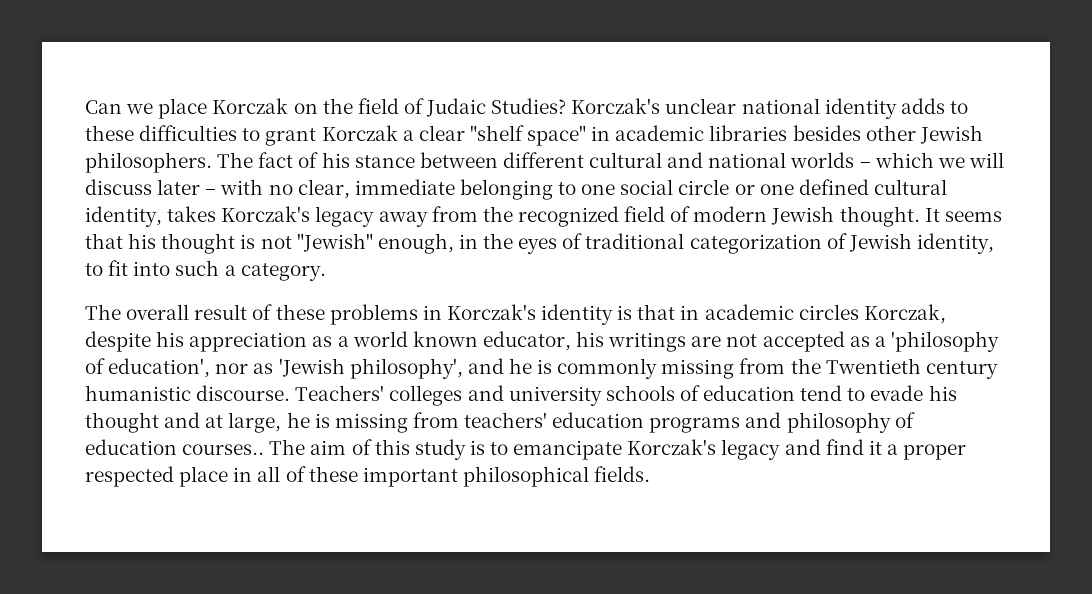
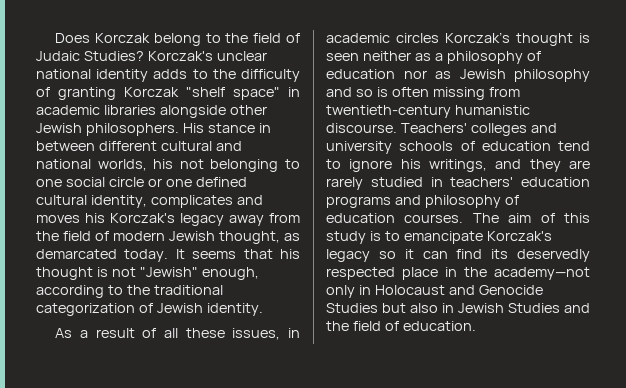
[85,98,318,119] Can we place Korczak on -> [55,33,221,46] Does Korczak belong to
[85,125,465,146] these difficulties to grant Korczak a clear -> [212,69,300,82] [36,87,179,100] the difficulty of granting Korczak
[792,125,861,141] besides -> [159,105,226,118] alongside
[217,152,415,168] The fact of his stance -> [182,123,271,133] His stance in
[790,152,1004,168] [85,179,455,199] worlds – which we will discuss later – with no clear, immediate -> [97,159,204,171] worlds, his not
[167,206,217,222] takes -> [150,195,263,208] [36,213,105,223] complicates and moves his
[517,206,619,227] recognized -> (59, 236) none
[839,206,920,227] thought. -> [219,231,300,244] [36,249,169,262] thought, as demarcated today.
[458,233,994,254] [85,260,326,281] [85,304,946,325] [85,331,999,352] [85,358,998,379] in the eyes of traditional categorization of Jewish identity, to fit into such a category. // The overall result of these problems in Korczak's identity is that in academic circles Korczak, despite his appreciation as a world known educator, his writings are not accepted as a 'philosophy of education', nor as 'Jewish philosophy', and he is commonly missing from the Twentieth century -> [36,285,223,298] [36,303,263,316] [55,328,300,340] [326,32,590,46] [326,51,541,64] [326,69,590,82] [326,87,520,100] [326,105,451,118] according to the traditional categorization of Jewish identity. // As a result of all these issues, in academic circles Korczak’s thought is seen neither as a philosophy of education nor as Jewish philosophy and so is often missing from twentieth-century
[870,385,957,401] [85,412,459,433] evade his thought and at large, he is missing from -> [349,159,590,172] [326,177,443,190] ignore his writings, and they are rarely studied in
[182,444,265,455] courses.. -> [404,214,464,223] courses.
[784,439,967,460] [85,466,651,487] and find it a proper respected place in all of these important philosophical fields. -> [378,249,590,262] [326,267,590,280] [326,285,543,298] [326,303,590,313] [326,321,476,331] so it can find its deservedly respected place in the academy—not only in Holocaust and Genocide Studies but also in Jewish Studies and the field of education.

